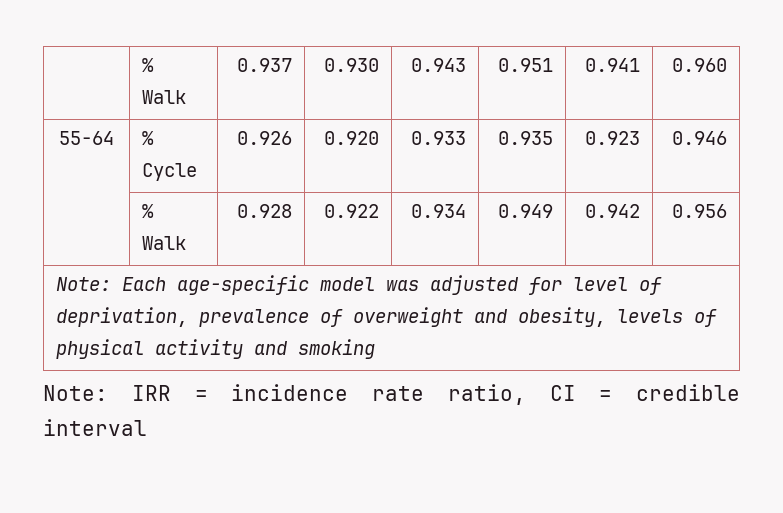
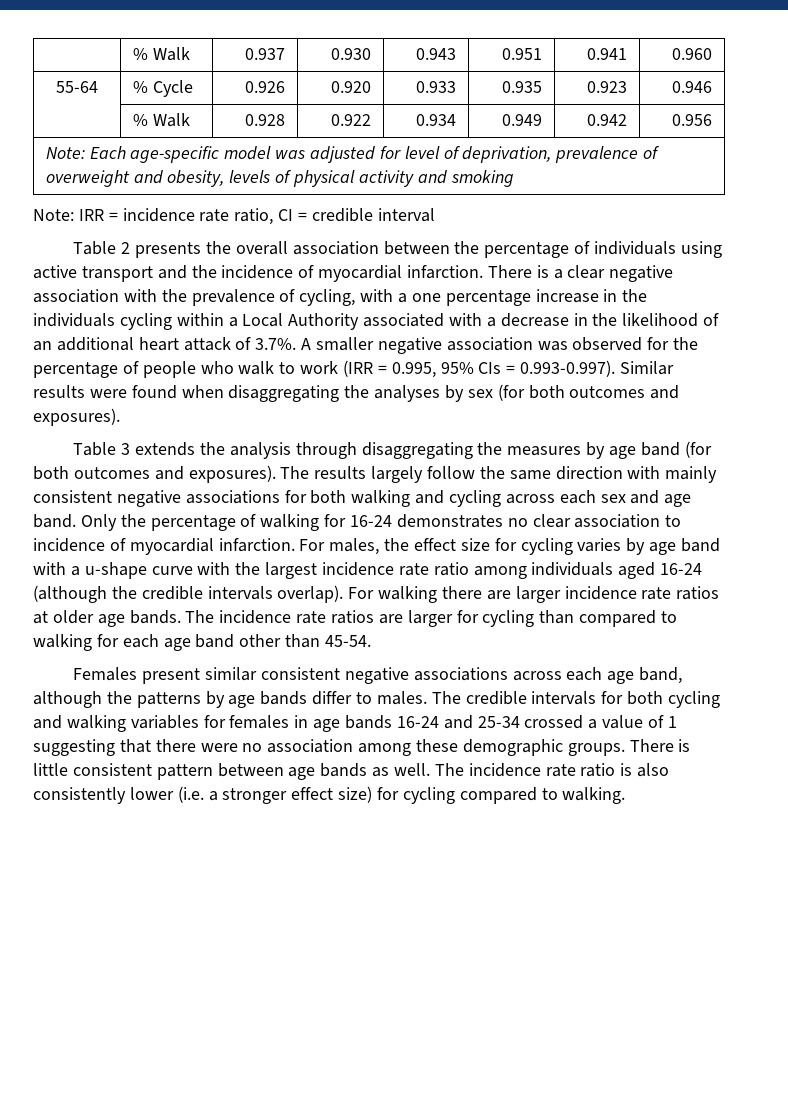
(147, 427) none -> [73,241,722,258] [33,265,674,282] [33,289,648,306] [33,313,720,330] [33,337,699,354] [33,360,675,378] [33,384,680,402] [33,408,120,426] [73,441,712,459] [33,465,718,483] [33,490,692,507] [33,514,682,531] [33,538,721,555] [33,562,703,579] [33,585,720,603] [33,610,678,627] [33,634,372,651] [73,667,683,684] [33,691,721,708] [33,715,677,732] [33,739,691,756] [33,763,670,780] [33,786,626,804] // Table 2 presents the overall association between the percentage of individuals using active transport and the incidence of myocardial infarction. There is a clear negative association with the prevalence of cycling, with a one percentage increase in the individuals cycling within a Local Authority associated with a decrease in the likelihood of an additional heart attack of 3.7%. A smaller negative association was observed for the percentage of people who walk to work (IRR = 0.995, 95% CIs = 0.993-0.997). Similar results were found when disaggregating the analyses by sex (for both outcomes and exposures). // Table 3 extends the analysis through disaggregating the measures by age band (for both outcomes and exposures). The results largely follow the same direction with mainly consistent negative associations for both walking and cycling across each sex and age band. Only the percentage of walking for 16-24 demonstrates no clear association to incidence of myocardial infarction. For males, the effect size for cycling varies by age band with a u-shape curve with the largest incidence rate ratio among individuals aged 16-24 (although the credible intervals overlap). For walking there are larger incidence rate ratios at older age bands. The incidence rate ratios are larger for cycling than compared to walking for each age band other than 45-54. // Females present similar consistent negative associations across each age band, although the patterns by age bands differ to males. The credible intervals for both cycling and walking variables for females in age bands 16-24 and 25-34 crossed a value of 1 suggesting that there were no association among these demographic groups. There is little consistent pattern between age bands as well. The incidence rate ratio is also consistently lower (i.e. a stronger effect size) for cycling compared to walking.

